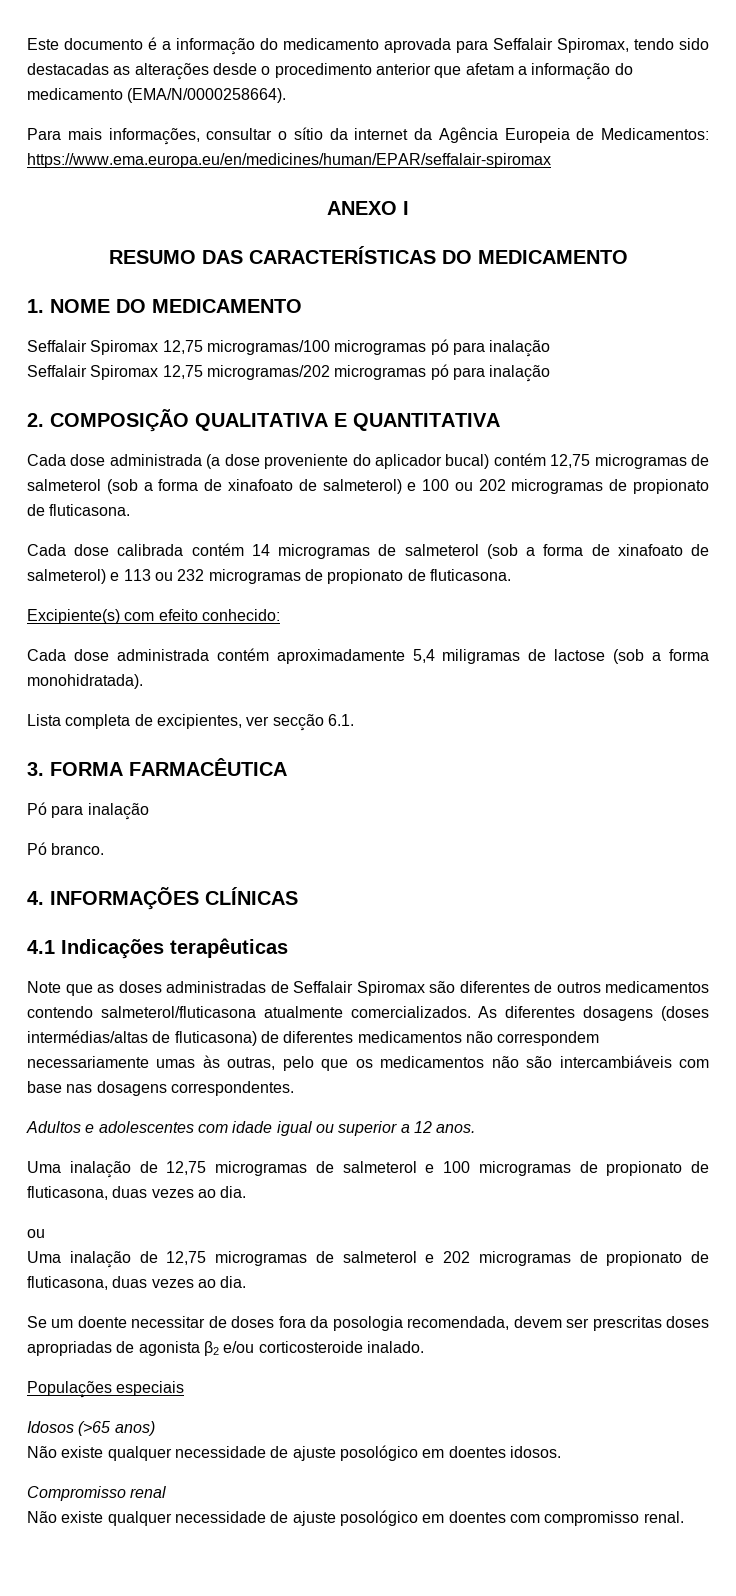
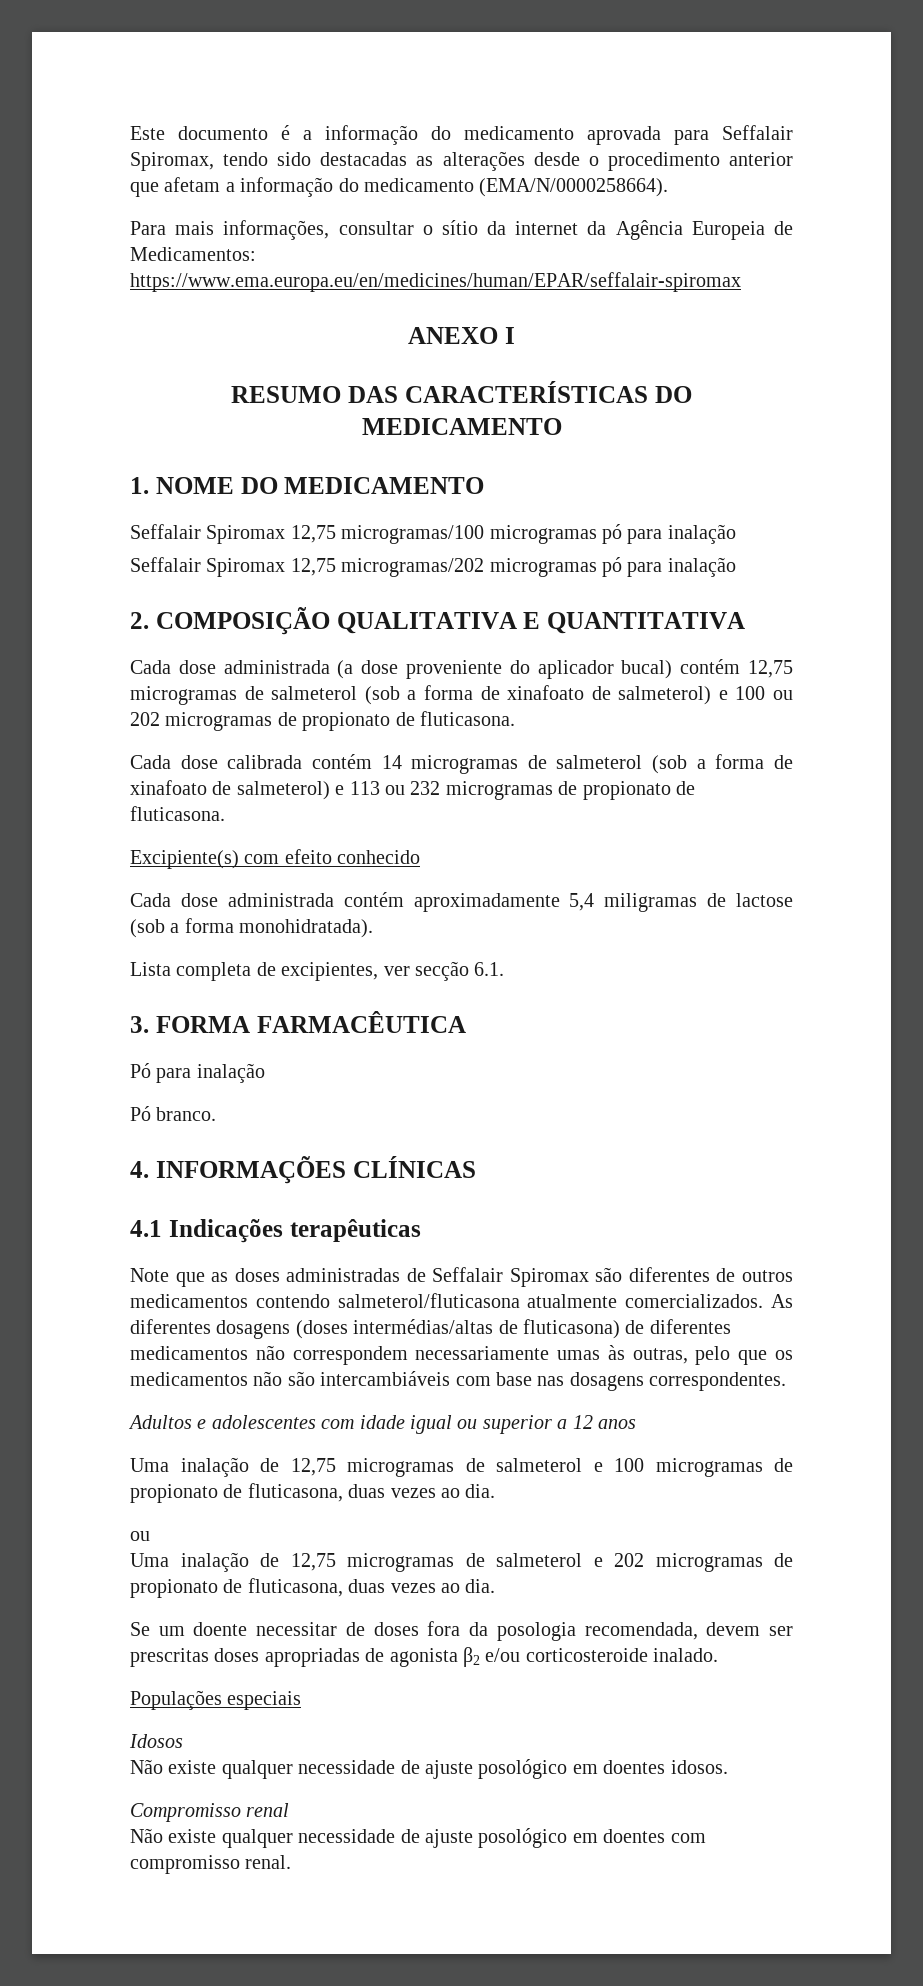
[201,609,280,621] conhecido: -> [337,850,421,864] conhecido
[436,1124,476,1133] anos. -> [597,1419,636,1429] anos
[78,1421,155,1436] (>65 anos) -> (183, 1741) none

